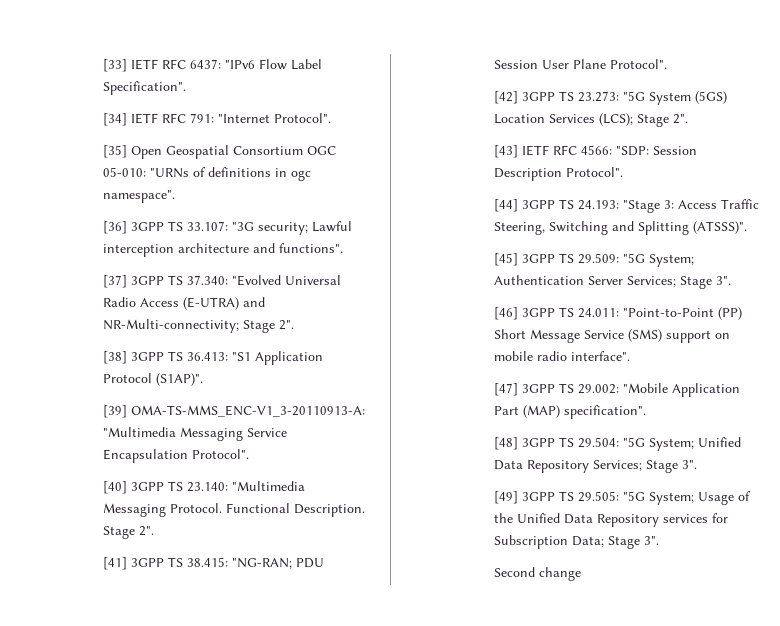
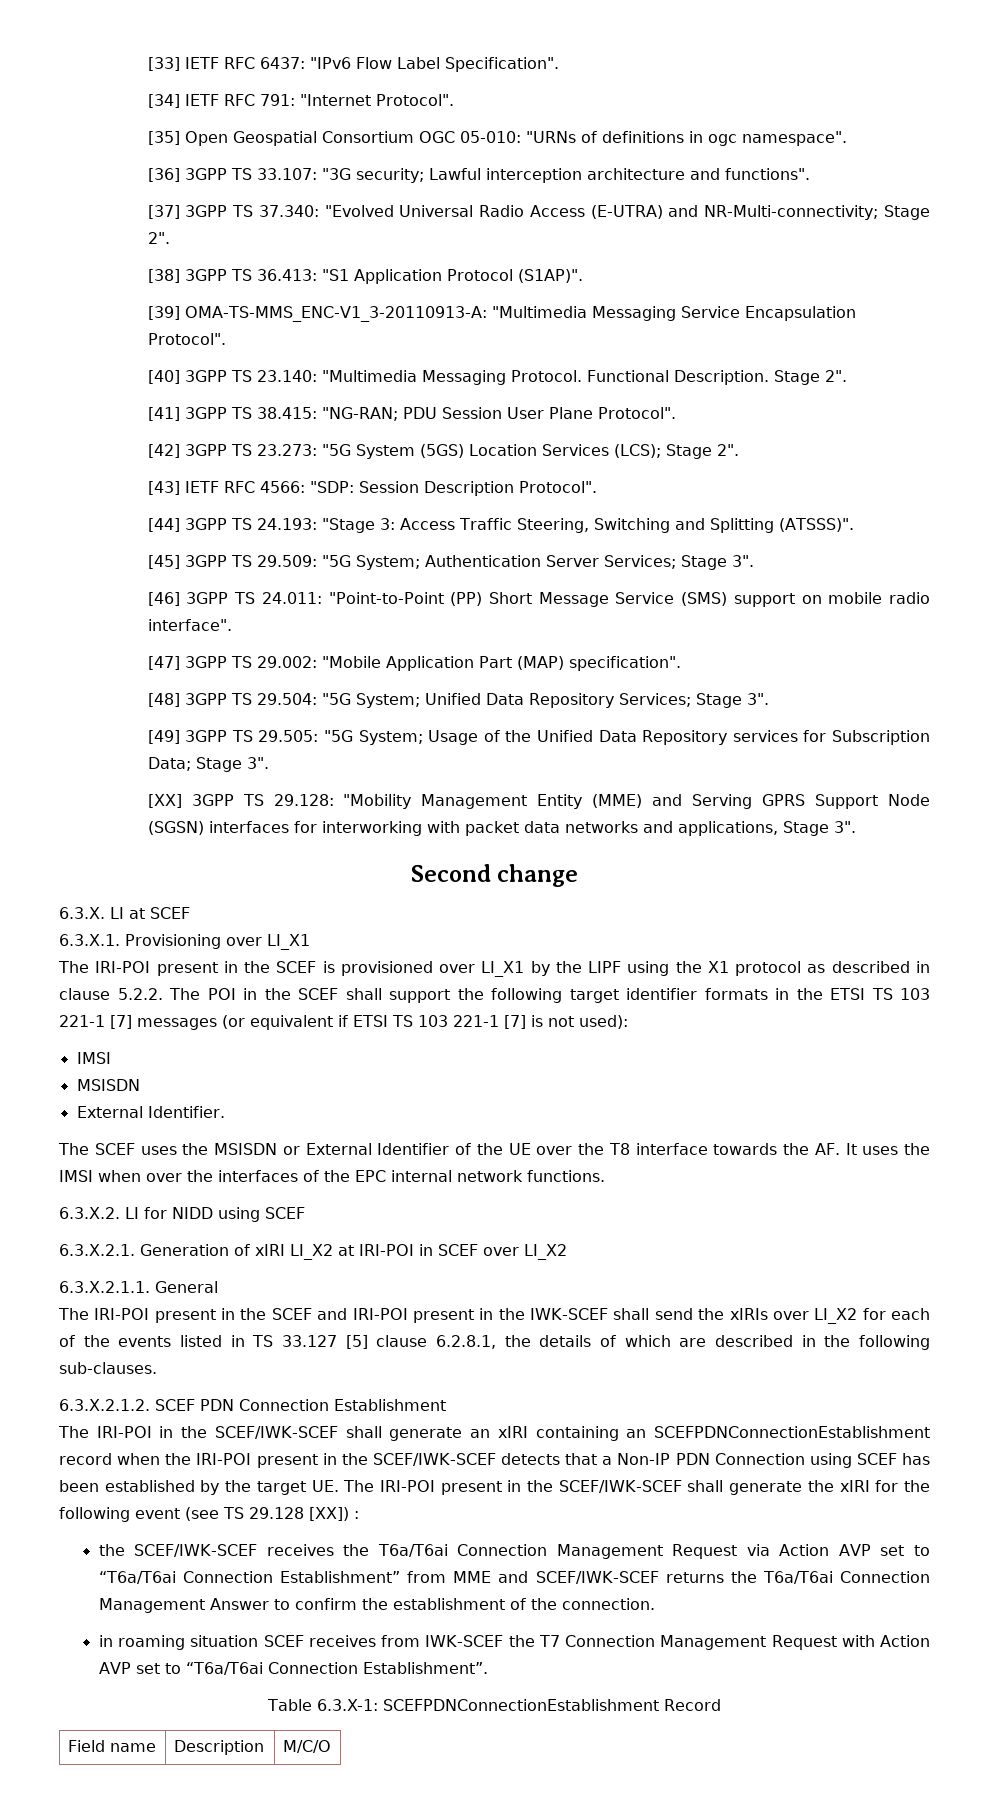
[494,567,582,581] Second change -> [147,794,930,809] [147,821,856,836] [410,864,579,887] [59,907,190,919] [59,934,310,950] [58,961,931,977] [59,988,930,1003] [59,1015,628,1030] [76,1052,111,1064] [76,1079,140,1091] [76,1106,225,1118] [58,1143,930,1155] [59,1170,605,1182] [59,1207,305,1222] [59,1244,567,1260] [59,1281,218,1293] [58,1308,930,1324] [59,1335,930,1350] [59,1362,157,1374] [59,1399,446,1411] [58,1426,930,1441] [59,1453,930,1468] [59,1480,931,1495] [59,1507,359,1522] [98,1544,931,1559] [98,1571,931,1584] [98,1598,655,1613] [98,1635,930,1650] [98,1662,488,1675] [266,1699,722,1711] [67,1740,156,1752] [173,1740,264,1755] [282,1740,331,1753] [XX] 3GPP TS 29.128: "Mobility Management Entity (MME) and Serving GPRS Support Node (SGSN) interfaces for interworking with packet data networks and applications, Stage 3". // Second change // 6.3.X. LI at SCEF // 6.3.X.1. Provisioning over LI_X1 // The IRI-POI present in the SCEF is provisioned over LI_X1 by the LIPF using the X1 protocol as described in clause 5.2.2. The POI in the SCEF shall support the following target identifier formats in the ETSI TS 103 221-1 [7] messages (or equivalent if ETSI TS 103 221-1 [7] is not used): // IMSI // MSISDN // External Identifier. // The SCEF uses the MSISDN or External Identifier of the UE over the T8 interface towards the AF. It uses the IMSI when over the interfaces of the EPC internal network functions. // 6.3.X.2. LI for NIDD using SCEF // 6.3.X.2.1. Generation of xIRI LI_X2 at IRI-POI in SCEF over LI_X2 // 6.3.X.2.1.1. General // The IRI-POI present in the SCEF and IRI-POI present in the IWK-SCEF shall send the xIRIs over LI_X2 for each of the events listed in TS 33.127 [5] clause 6.2.8.1, the details of which are described in the following sub-clauses. // 6.3.X.2.1.2. SCEF PDN Connection Establishment // The IRI-POI in the SCEF/IWK-SCEF shall generate an xIRI containing an SCEFPDNConnectionEstablishment record when the IRI-POI present in the SCEF/IWK-SCEF detects that a Non-IP PDN Connection using SCEF has been established by the target UE. The IRI-POI present in the SCEF/IWK-SCEF shall generate the xIRI for the following event (see TS 29.128 [XX]) : // the SCEF/IWK-SCEF receives the T6a/T6ai Connection Management Request via Action AVP set to “T6a/T6ai Connection Establishment” from MME and SCEF/IWK-SCEF returns the T6a/T6ai Connection Management Answer to confirm the establishment of the connection. // in roaming situation SCEF receives from IWK-SCEF the T7 Connection Management Request with Action AVP set to “T6a/T6ai Connection Establishment”. // Table 6.3.X-1: SCEFPDNConnectionEstablishment Record // Field name | Description | M/C/O

